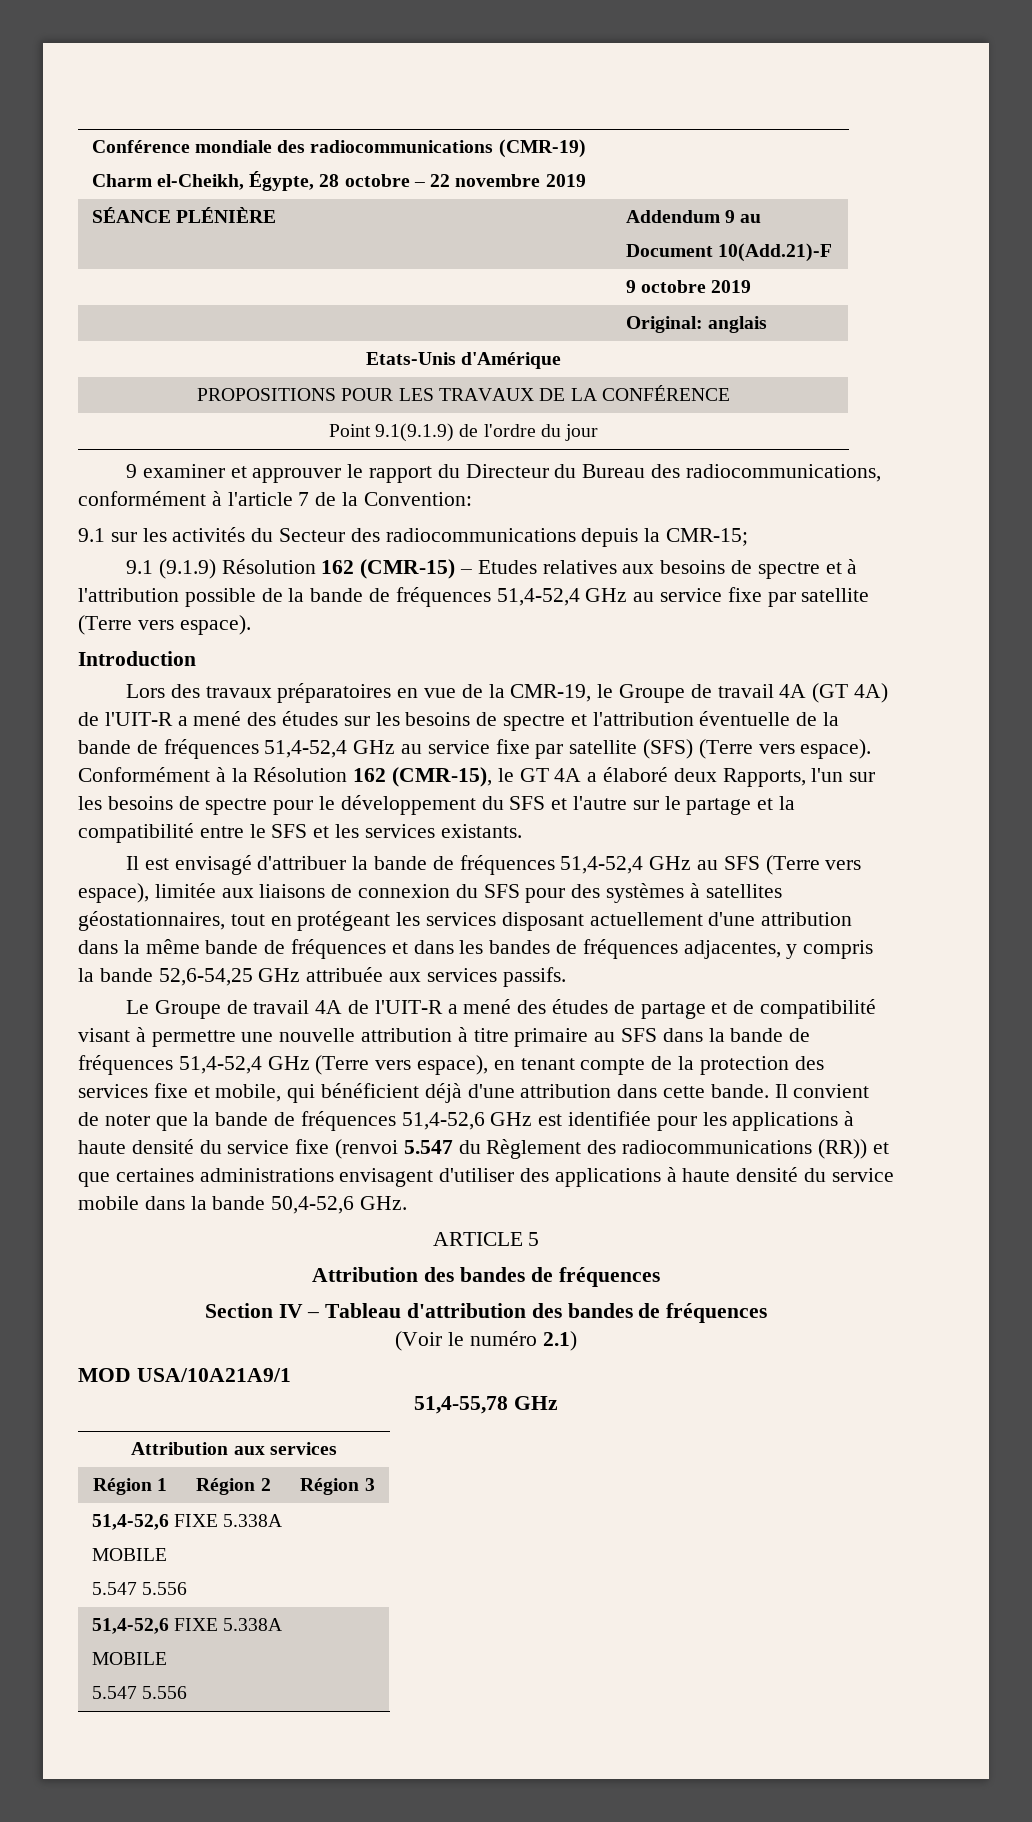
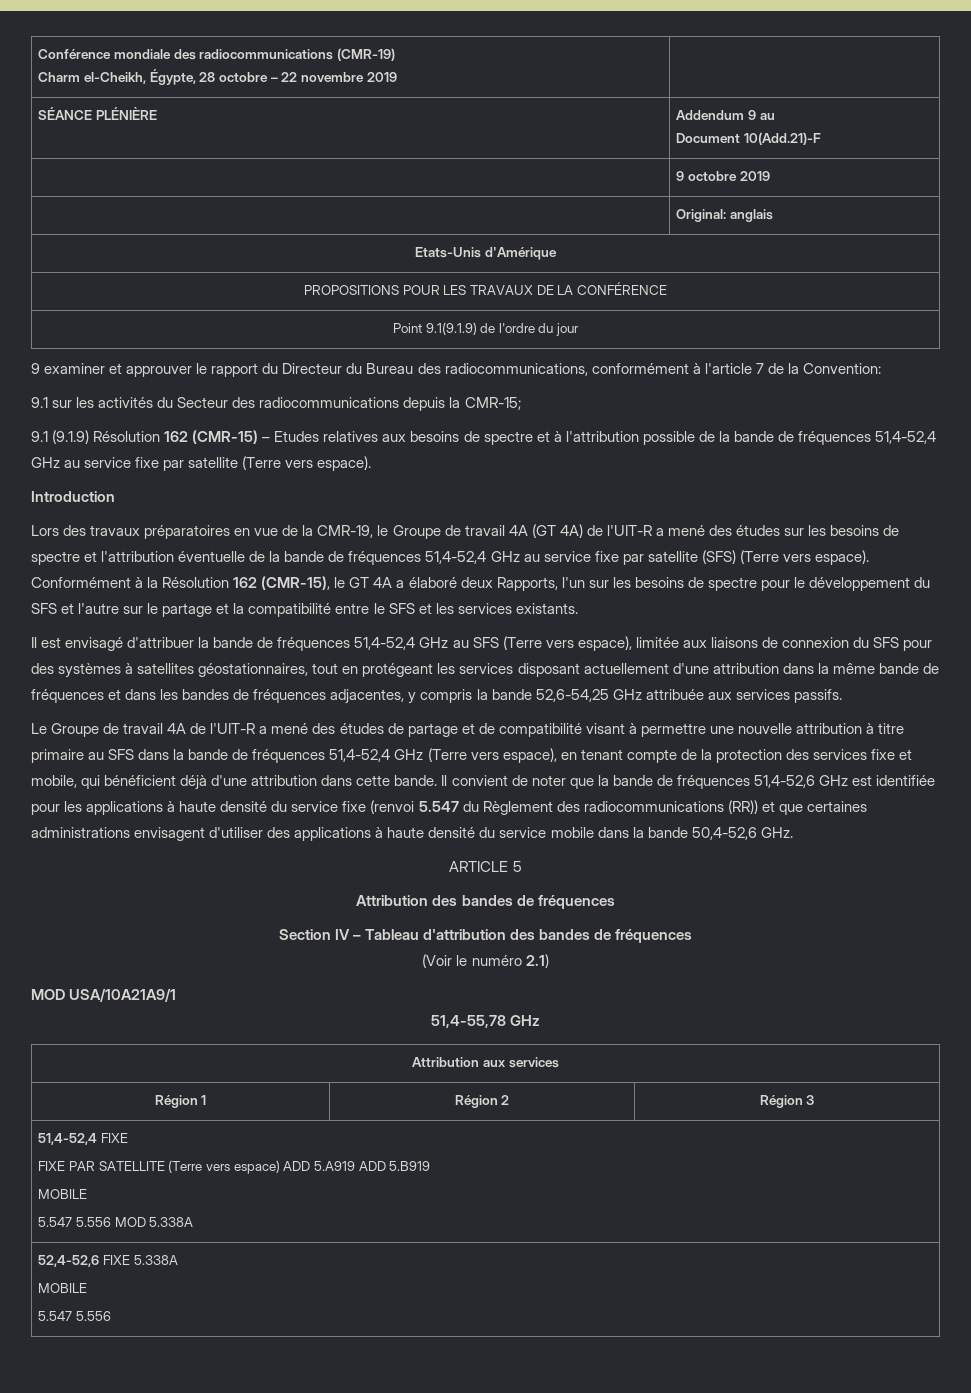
[91,1514,283,1530] [91,1548,167,1561] [91,1582,187,1595] [91,1618,283,1634] [91,1652,167,1665] [91,1686,187,1699] 51,4-52,6 FIXE 5.338A // MOBILE // 5.547 5.556 // 51,4-52,6 FIXE 5.338A // MOBILE // 5.547 5.556 -> [38,1133,129,1145] [38,1160,431,1174] [38,1189,88,1199] [38,1217,194,1227] [38,1255,178,1267] [38,1283,88,1293] [38,1311,112,1321] 51,4-52,4 FIXE // FIXE PAR SATELLITE (Terre vers espace) ADD 5.A919 ADD 5.B919 // MOBILE // 5.547 5.556 MOD 5.338A // 52,4-52,6 FIXE 5.338A // MOBILE // 5.547 5.556

